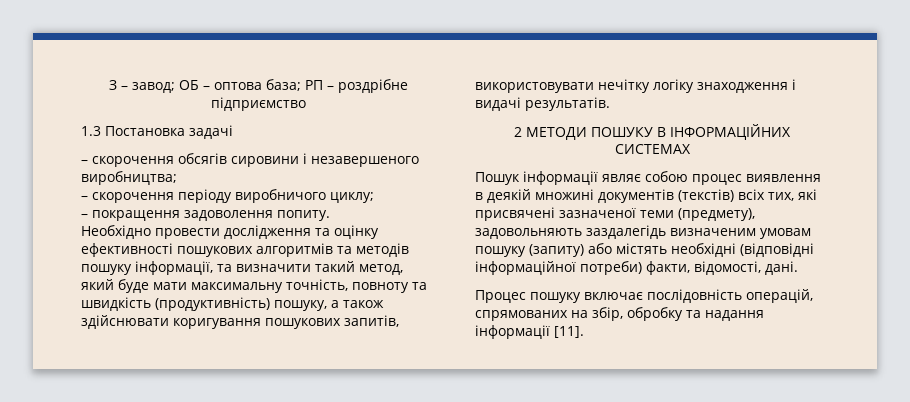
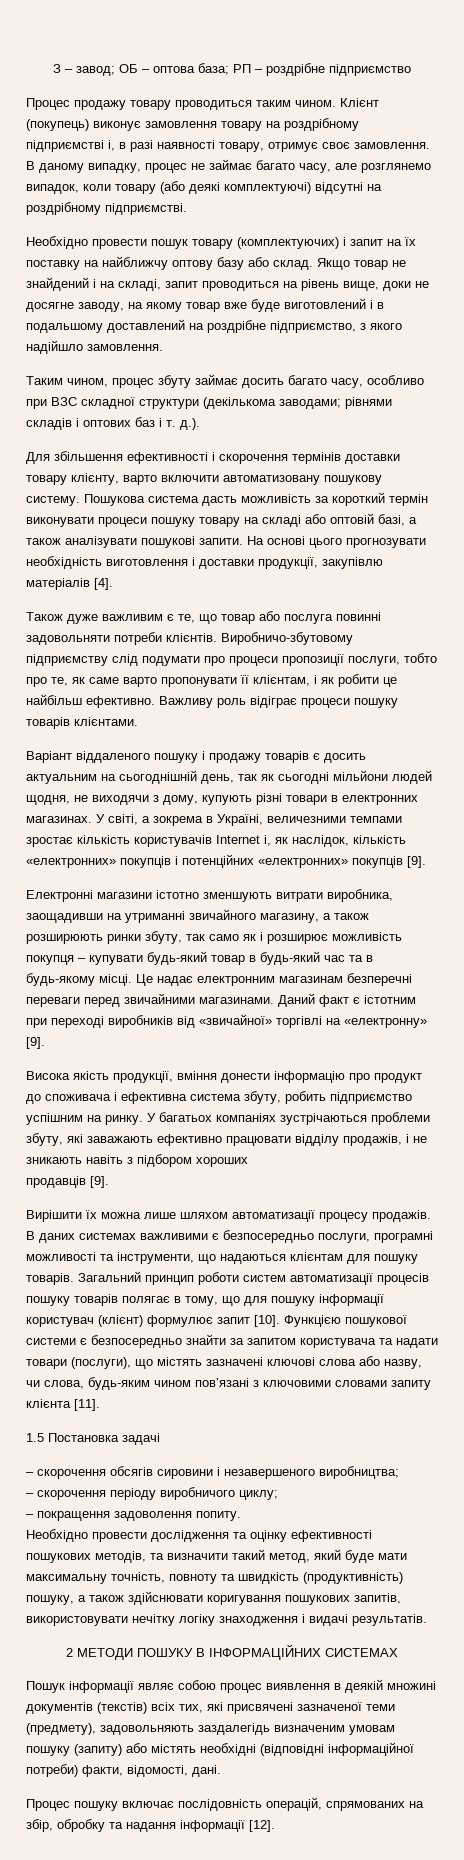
[81,126,101,136] 1.3 -> [26,98,379,110] [26,118,359,131] [26,140,430,152] [26,159,431,173] [26,181,382,194] [26,202,187,215] [26,236,416,249] [26,256,406,270] [26,277,429,291] [26,298,384,312] [26,319,402,333] [26,340,163,354] [26,374,424,388] [26,397,392,409] [26,417,200,430] [26,451,400,464] [26,473,382,485] [26,492,428,506] [26,513,417,527] [26,536,426,548] [26,556,383,569] [26,578,113,590] [26,611,381,624] [26,632,353,645] [26,653,437,666] [26,674,397,687] [26,694,398,708] [26,717,138,729] [26,751,366,763] [26,770,432,784] [26,793,418,805] [26,814,402,826] [26,835,406,847] [26,854,426,868] [26,889,393,902] [26,909,369,923] [26,931,402,944] [26,951,373,965] [26,973,412,986] [26,993,416,1007] [26,1014,427,1028] [26,1037,45,1049] [26,1071,422,1083] [26,1091,412,1104] [26,1112,430,1125] [26,1133,427,1146] [26,1154,248,1167] [26,1176,109,1188] [26,1210,431,1222] [26,1230,433,1243] [26,1252,418,1264] [26,1271,429,1285] [26,1294,384,1306] [26,1315,407,1327] [26,1334,438,1348] [26,1356,422,1369] [26,1377,431,1390] [26,1399,100,1411] [26,1433,44,1442] Процес продажу товару проводиться таким чином. Клієнт (покупець) виконує замовлення товару на роздрібному підприємстві і, в разі наявності товару, отримує своє замовлення. В даному випадку, процес не займає багато часу, але розглянемо випадок, коли товару (або деякі комплектуючі) відсутні на роздрібному підприємстві. // Необхідно провести пошук товару (комплектуючих) і запит на їх поставку на найближчу оптову базу або склад. Якщо товар не знайдений і на складі, запит проводиться на рівень вище, доки не досягне заводу, на якому товар вже буде виготовлений і в подальшому доставлений на роздрібне підприємство, з якого надійшло замовлення. // Таким чином, процес збуту займає досить багато часу, особливо при ВЗС складної структури (декількома заводами; рівнями складів і оптових баз і т. д.). // Для збільшення ефективності і скорочення термінів доставки товару клієнту, варто включити автоматизовану пошукову систему. Пошукова система дасть можливість за короткий термін виконувати процеси пошуку товару на складі або оптовій базі, а також аналізувати пошукові запити. На основі цього прогнозувати необхідність виготовлення і доставки продукції, закупівлю матеріалів [4]. // Також дуже важливим є те, що товар або послуга повинні задовольняти потреби клієнтів. Виробничо-збутовому підприємству слід подумати про процеси пропозиції послуги, тобто про те, як саме варто пропонувати її клієнтам, і як робити це найбільш ефективно. Важливу роль відіграє процеси пошуку товарів клієнтами. // Варіант віддаленого пошуку і продажу товарів є досить актуальним на сьогоднішній день, так як сьогодні мільйони людей щодня, не виходячи з дому, купують різні товари в електронних магазинах. У світі, а зокрема в Україні, величезними темпами зростає кількість користувачів Internet і, як наслідок, кількість «електронних» покупців і потенційних «електронних» покупців [9]. // Електронні магазини істотно зменшують витрати виробника, заощадивши на утриманні звичайного магазину, а також розширюють ринки збуту, так само як і розширює можливість покупця – купувати будь-який товар в будь-який час та в будь-якому місці. Це надає електронним магазинам безперечні переваги перед звичайними магазинами. Даний факт є істотним при переході виробників від «звичайної» торгівлі на «електронну» [9]. // Висока якість продукції, вміння донести інформацію про продукт до споживача і ефективна система збуту, робить підприємство успішним на ринку. У багатьох компаніях зустрічаються проблеми збуту, які заважають ефективно працювати відділу продажів, і не зникають навіть з підбором хороших // продавців [9]. // Вирішити їх можна лише шляхом автоматизації процесу продажів. В даних системах важливими є безпосередньо послуги, програмні можливості та інструменти, що надаються клієнтам для пошуку товарів. Загальний принцип роботи систем автоматизації процесів пошуку товарів полягає в тому, що для пошуку інформації користувач (клієнт) формулює запит [10]. Функцією пошукової системи є безпосередньо знайти за запитом користувача та надати товари (послуги), що містять зазначені ключові слова або назву, чи слова, будь-яким чином пов’язані з ключовими словами запиту клієнта [11]. // 1.5
[256,243,409,257] [81,261,213,275] алгоритмів та методів пошуку інформації, -> [95,1551,146,1563] методів,
[554,326,584,338] [11]. -> [249,1820,275,1832] [12].

